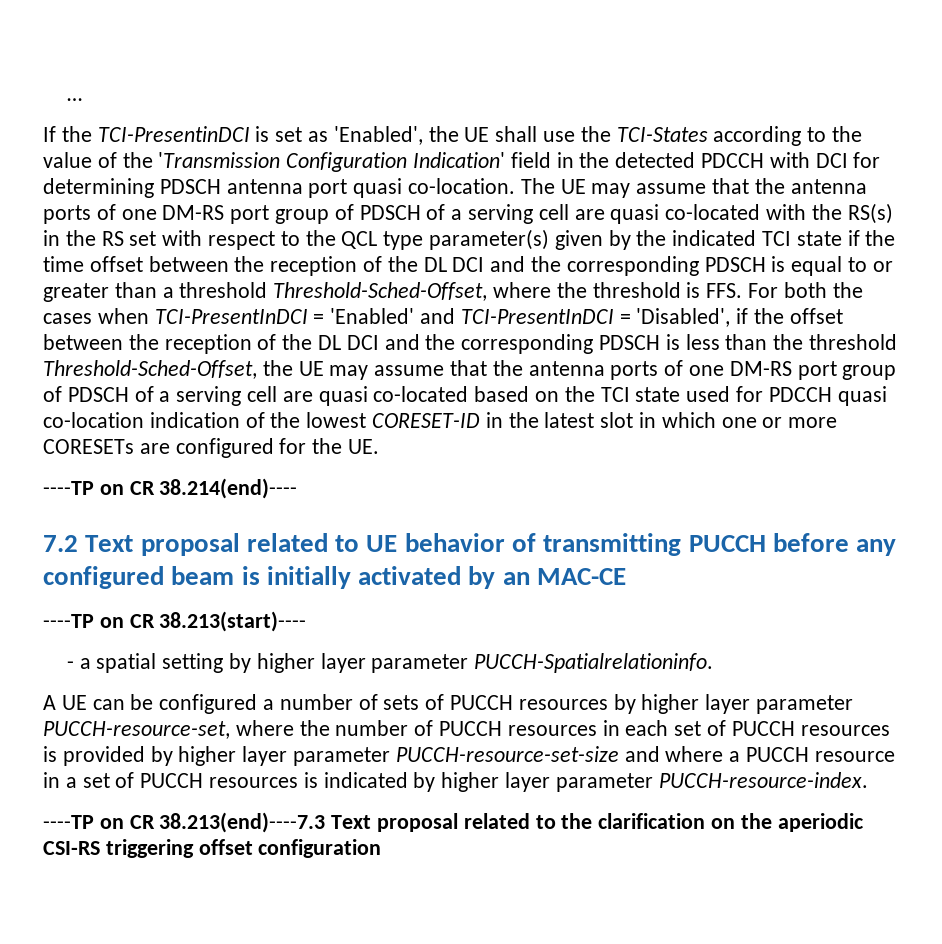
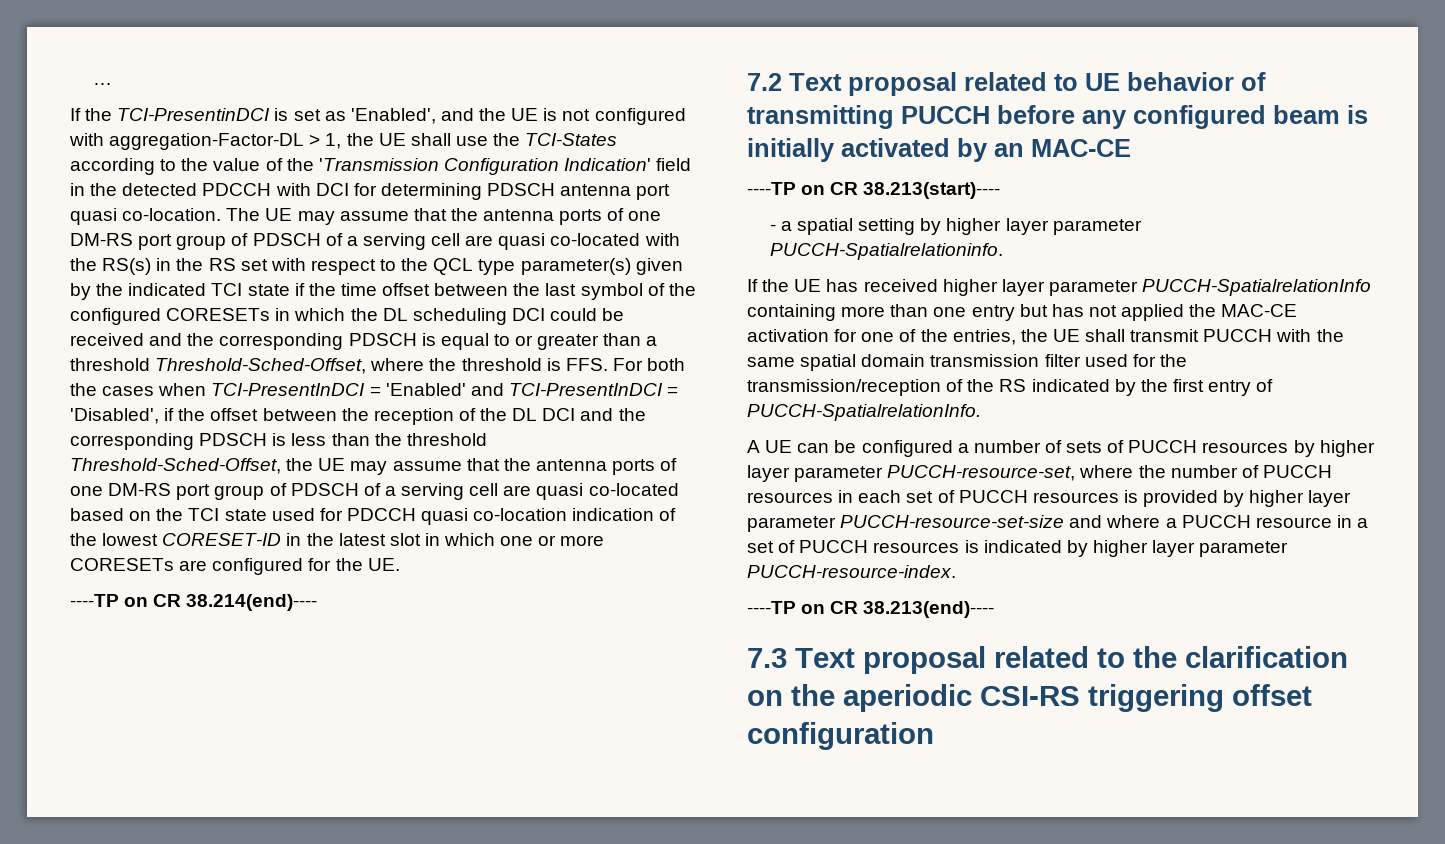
(423, 135) none -> [440,108,686,125] [69,133,342,150] and the UE is not configured with aggregation-Factor-DL > 1,
[270,256,485,276] reception of the DL DCI -> [545,283,696,300] [70,308,625,325] [70,333,144,346] last symbol of the configured CORESETs in which the DL scheduling DCI could be received
(714, 663) none -> [747,279,1372,296] [747,304,1298,321] [747,329,1344,345] [747,354,1187,371] [747,379,1274,396] [747,404,981,421] // If the UE has received higher layer parameter PUCCH-SpatialrelationInfo containing more than one entry but has not applied the MAC-CE activation for one of the entries, the UE shall transmit PUCCH with the same spatial domain transmission filter used for the transmission/reception of the RS indicated by the first entry of PUCCH-SpatialrelationInfo.
[159,812,326,833] 38.213(end)----7.3 -> [863,601,995,618] [747,648,787,668] 38.213(end)---- // 7.3

